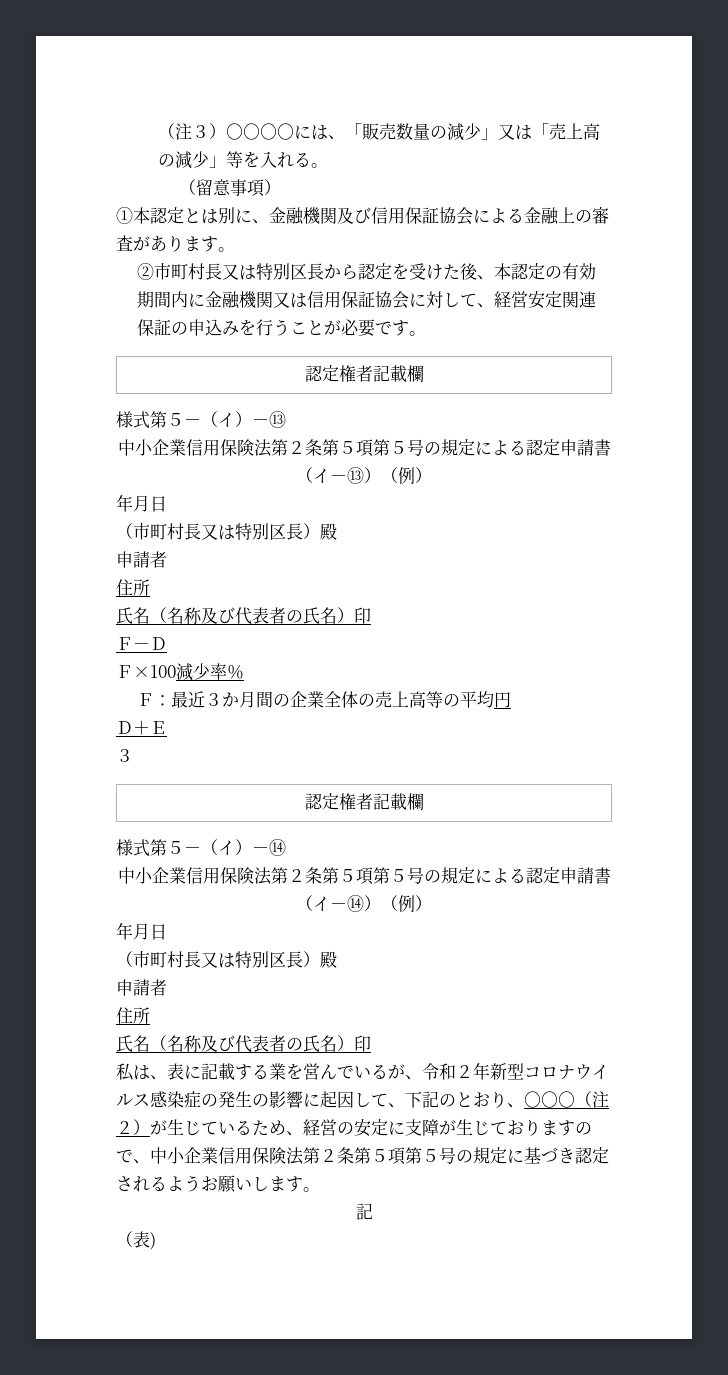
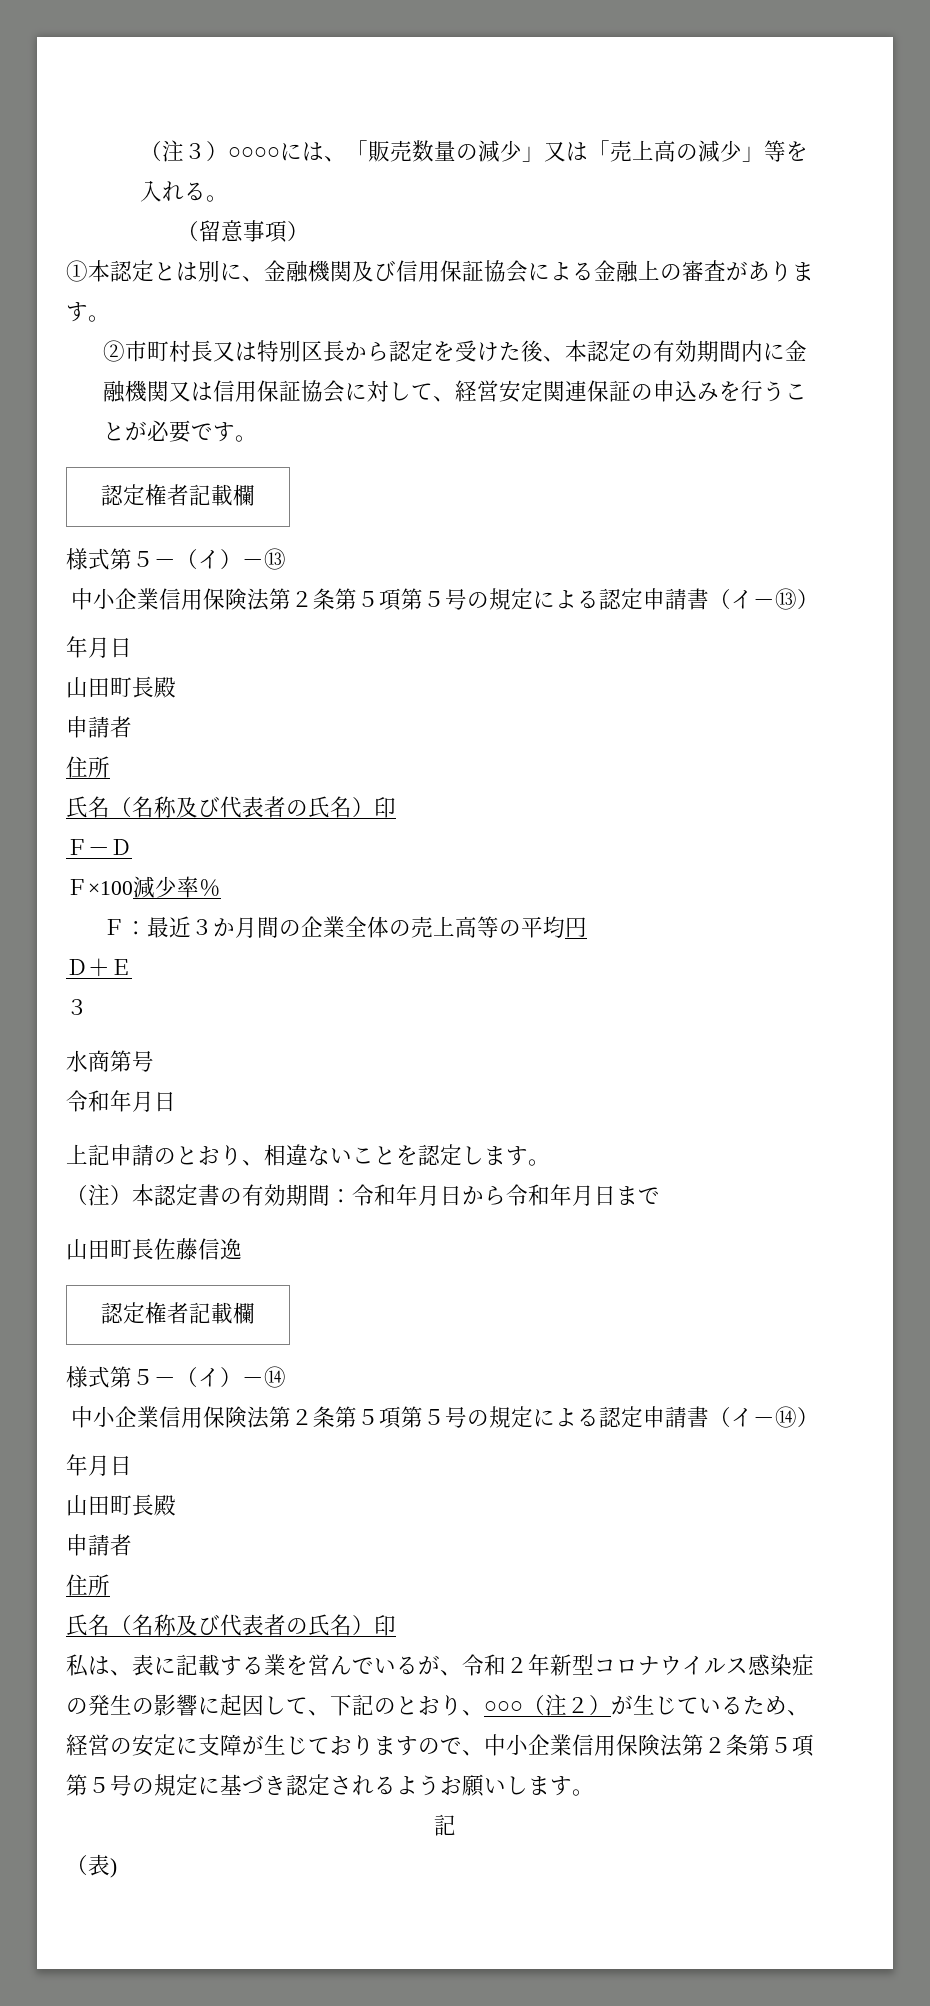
[381,467,432,484] [116,494,167,512] [116,523,320,541] （例） // 年月日 // （市町村長又は特別区長） -> [66,636,132,658] [66,676,154,698] // 年月日 // 山田町長
(133, 755) none -> [66,1050,154,1072] [66,1090,176,1112] [66,1144,550,1166] [66,1184,660,1206] [66,1238,242,1260] // 水商第号 // 令和年月日 // 上記申請のとおり、相違ないことを認定します。 // （注）本認定書の有効期間：令和年月日から令和年月日まで // 山田町長佐藤信逸
[381,895,432,912] [116,922,167,940] [116,951,320,969] （例） // 年月日 // （市町村長又は特別区長） -> [66,1454,132,1476] [66,1494,154,1516] // 年月日 // 山田町長

